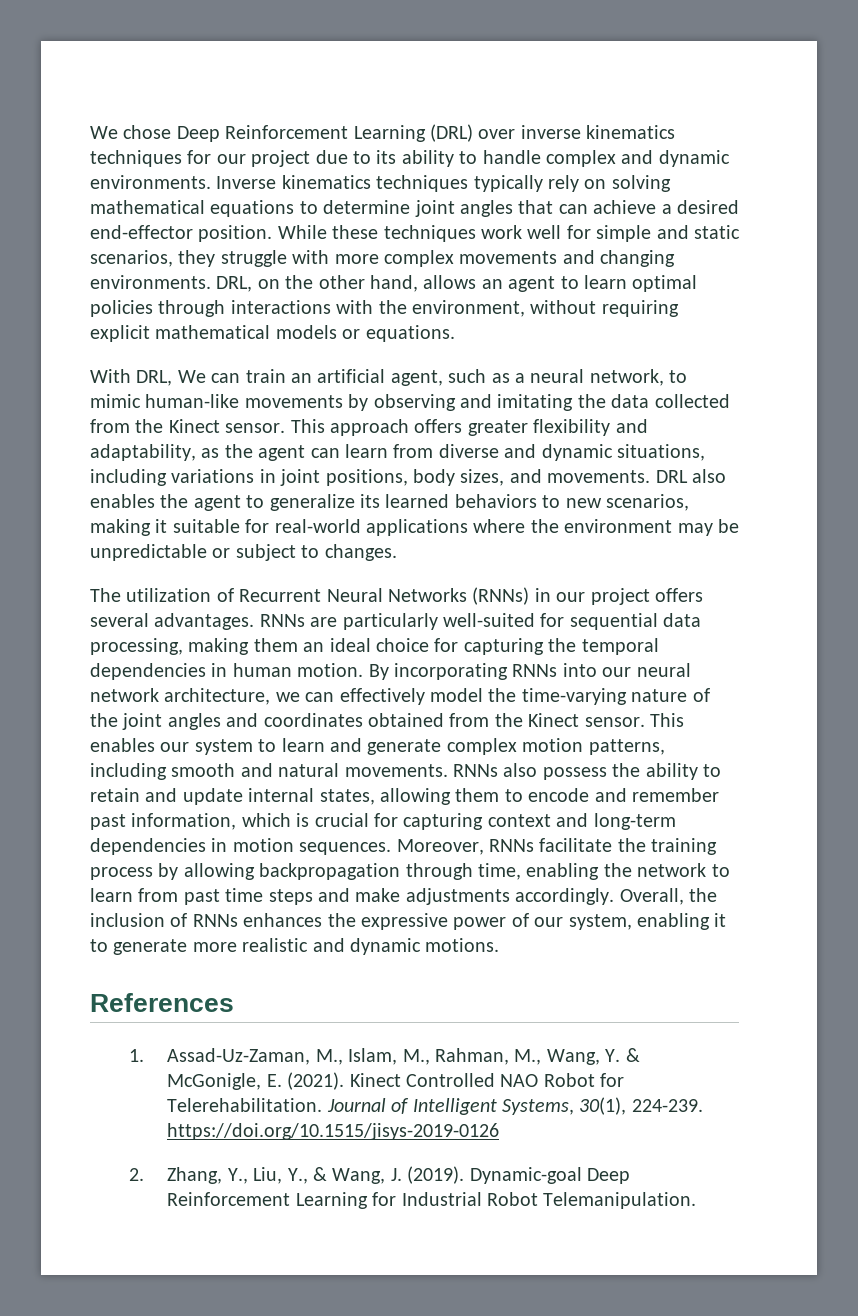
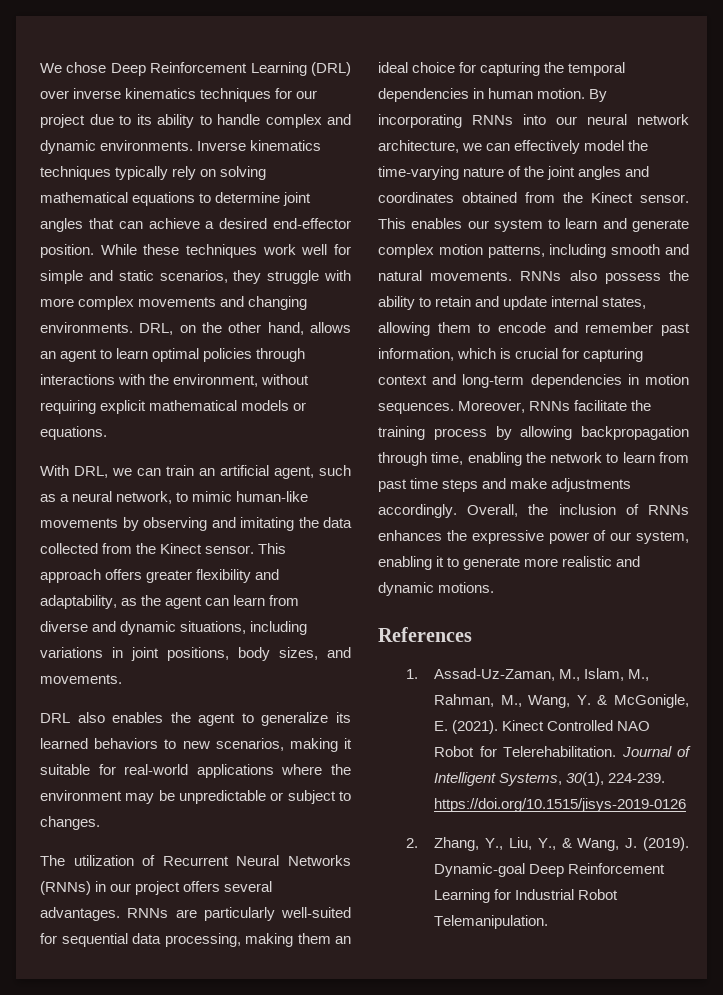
[177,370,206,383] We -> [112,468,132,476] we
(651, 476) none -> (122, 679) //

